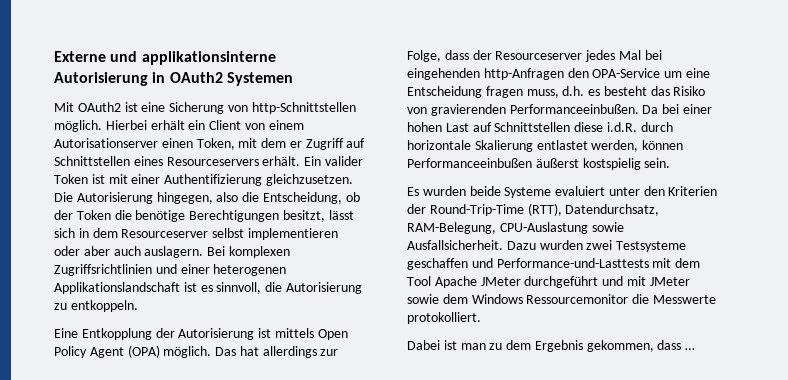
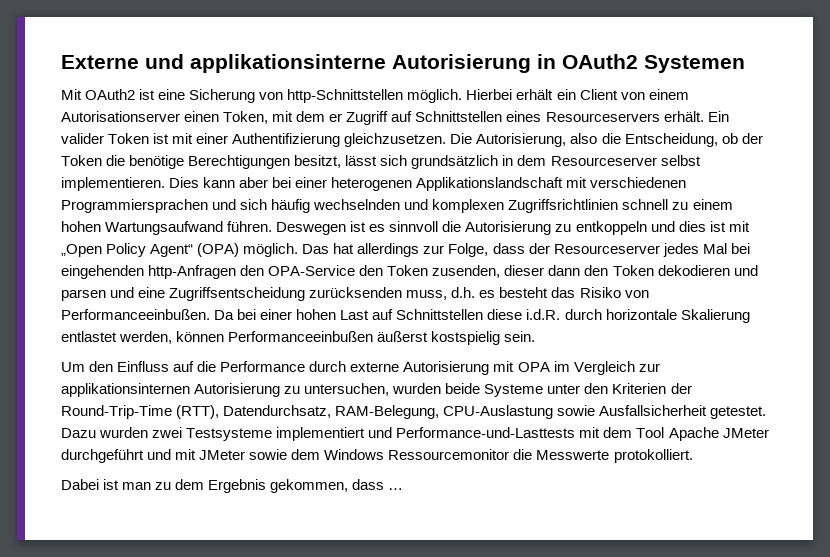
[76,192,213,204] Autorisierung hingegen, -> [476,133,567,147] Autorisierung,
(75, 233) none -> [411,155,499,169] grundsätzlich
[247,228,338,240] [54,246,290,258] [54,264,287,276] [54,282,180,294] implementieren oder aber auch auslagern. Bei komplexen Zugriffsrichtlinien und einer heterogenen Applikationslandschaft -> [61,177,687,191] [61,199,733,213] [61,221,347,235] implementieren. Dies kann aber bei einer heterogenen Applikationslandschaft mit verschiedenen Programmiersprachen und sich häufig wechselnden und komplexen Zugriffsrichtlinien schnell zu einem hohen Wartungsaufwand führen. Deswegen
[216,282,262,294] sinnvoll, -> [389,221,439,232] sinnvoll
[70,300,138,312] [54,328,348,340] [54,346,124,358] entkoppeln. // Eine Entkopplung der Autorisierung ist mittels Open Policy Agent -> [575,221,750,235] [61,243,194,257] entkoppeln und dies ist mit „Open Policy Agent“
[664,68,710,78] [407,86,523,98] um eine Entscheidung fragen -> [359,265,758,278] [61,287,403,301] den Token zusenden, dieser dann den Token dekodieren und parsen und eine Zugriffsentscheidung zurücksenden
[430,104,506,116] gravierenden -> (649, 294) none
[407,187,419,196] Es -> [61,361,660,375] [61,383,390,397] Um den Einfluss auf die Performance durch externe Autorisierung mit OPA im Vergleich zur applikationsinternen Autorisierung zu untersuchen,
[555,186,606,196] evaluiert -> (544, 390) none
[407,240,503,250] Ausfallsicherheit. -> [599,405,767,419] Ausfallsicherheit getestet.
[407,258,468,270] geschaffen -> [276,427,366,441] implementiert

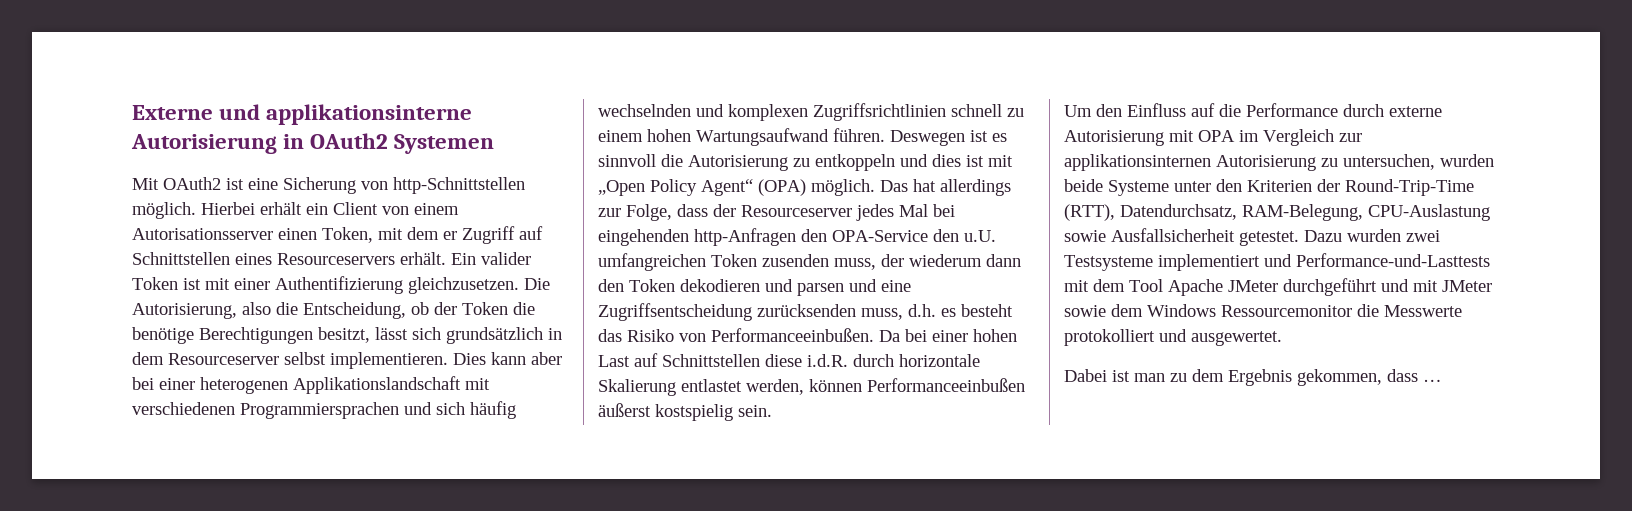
[61,111,180,122] Autorisationserver -> [132,228,273,240] Autorisationsserver
[387,265,545,278] Token zusenden, dieser -> [964,230,996,242] [598,253,982,271] u.U. umfangreichen Token zusenden muss, der wiederum
[613,449,693,463] protokolliert. -> [1064,329,1282,346] protokolliert und ausgewertet.

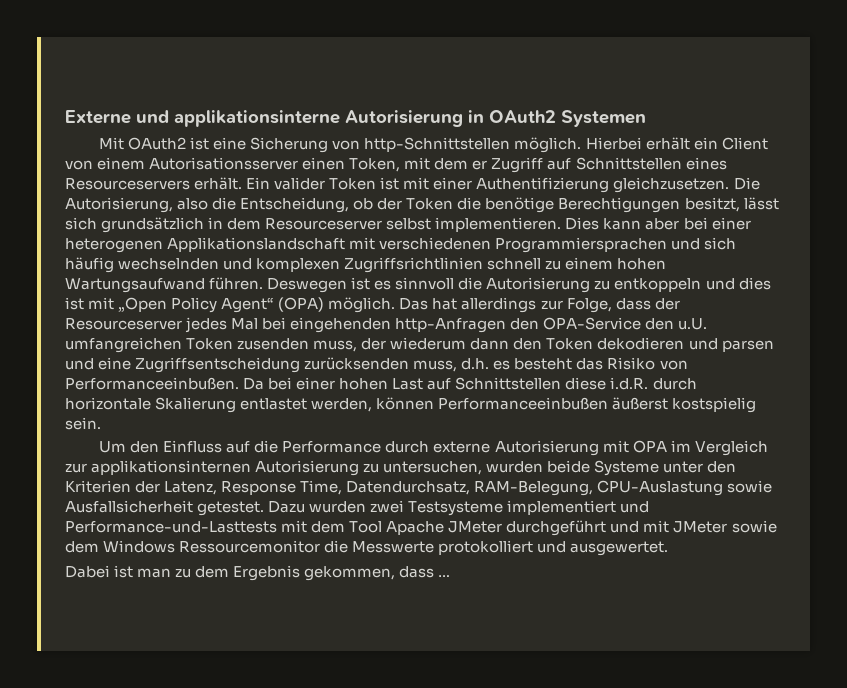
[1345,179,1474,196] [1064,204,1115,221] Round-Trip-Time (RTT), -> [164,480,343,495] Latenz, Response Time,

